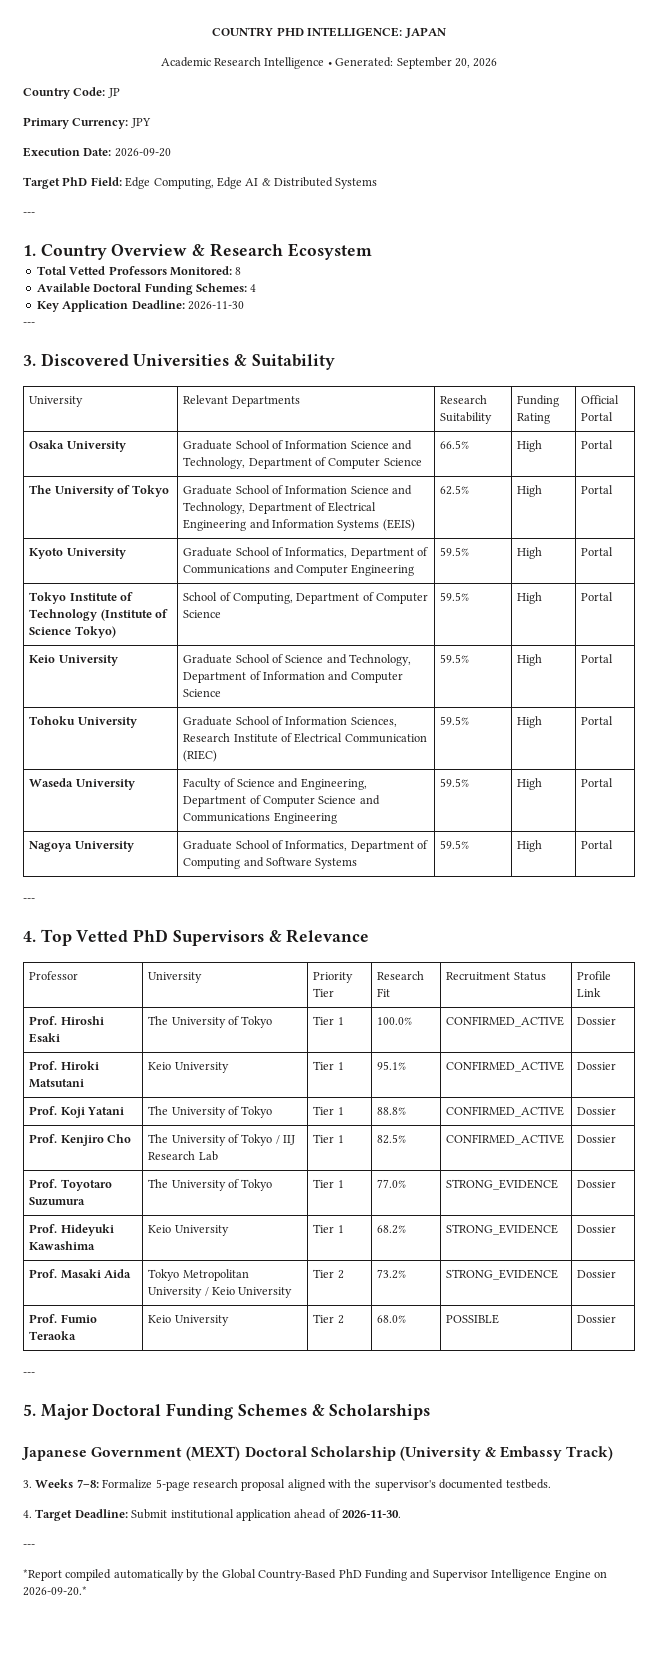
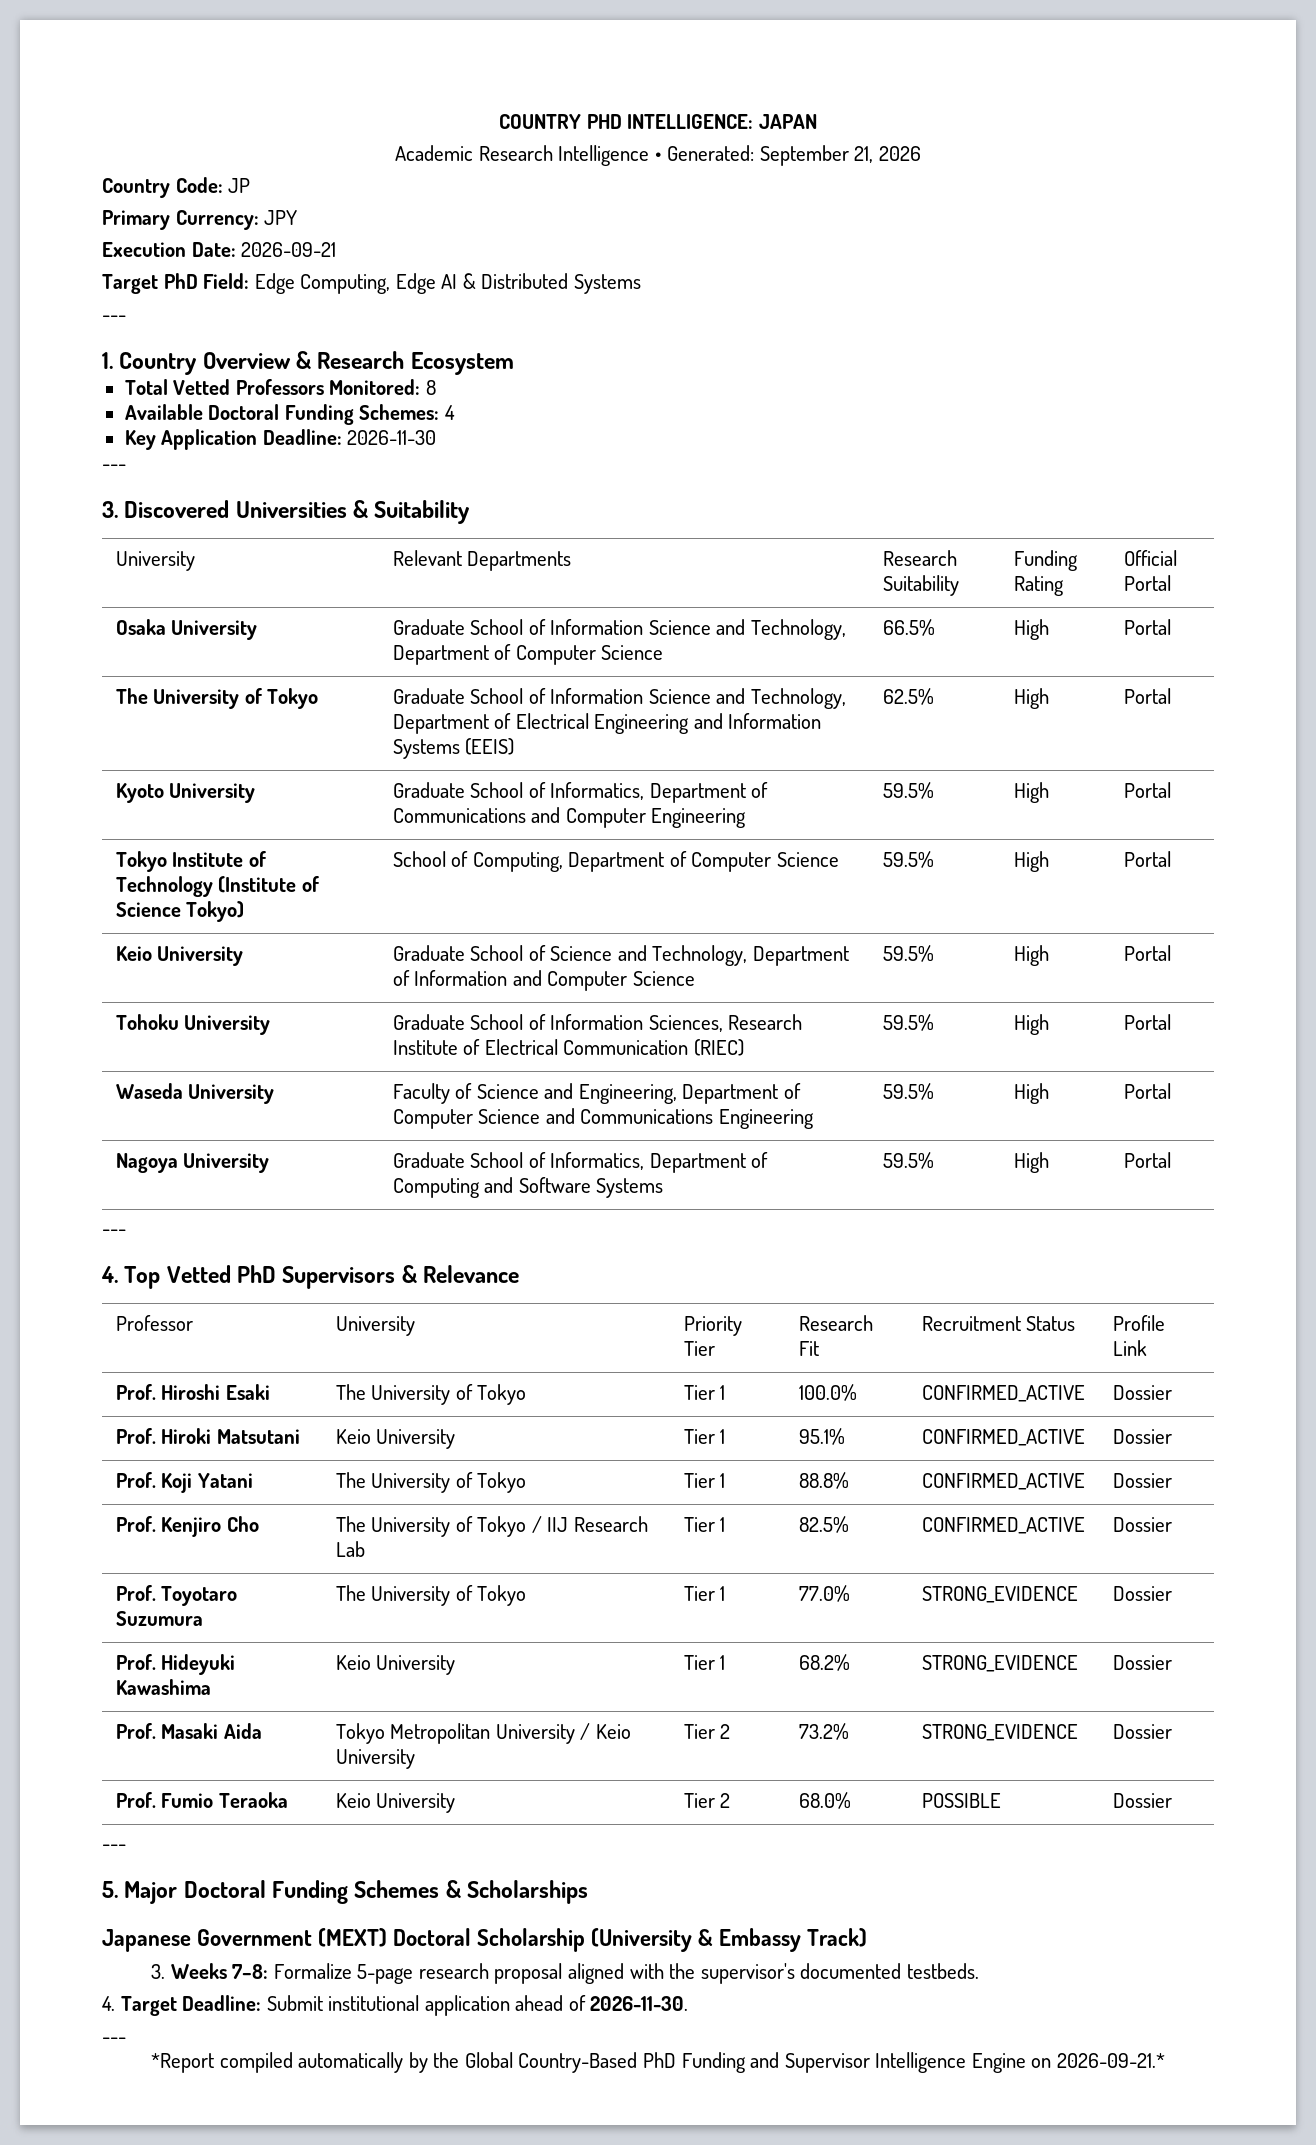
[454,58,470,68] 20, -> [854,146,874,163] 21,
[114,148,171,157] 2026-09-20 -> [241,242,337,257] 2026-09-21
[23,1586,87,1596] 2026-09-20.* -> [1056,2053,1165,2068] 2026-09-21.*

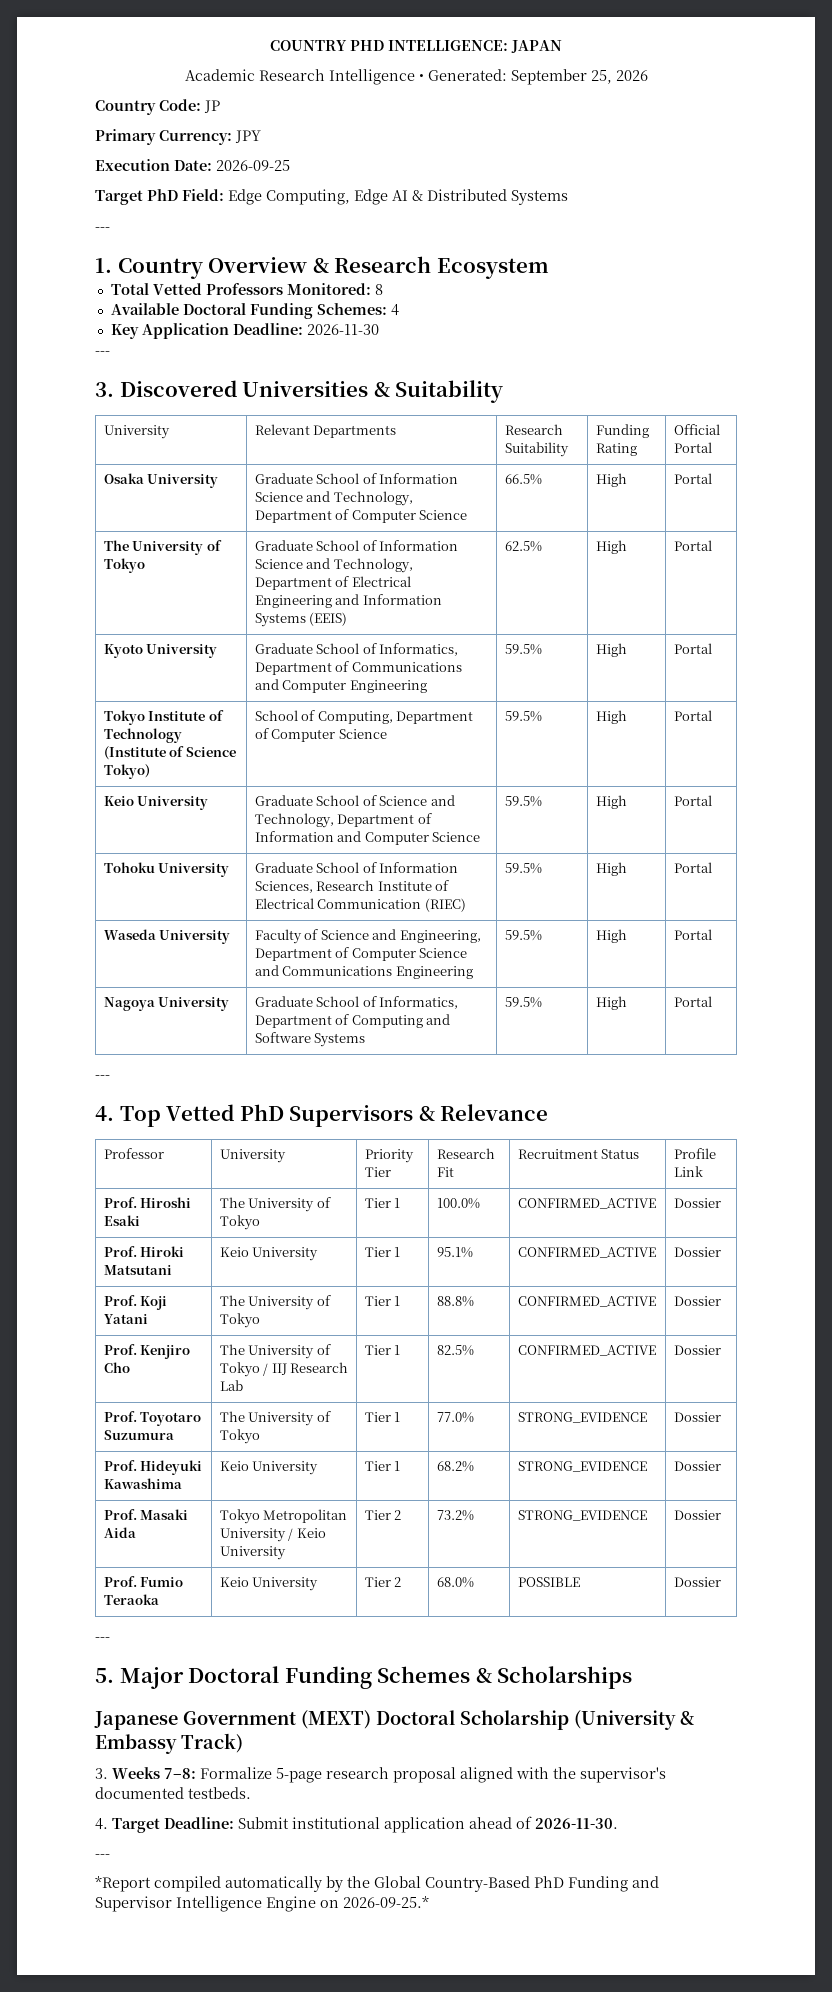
[854,146,874,163] 21, -> [590,70,612,84] 25,
[241,242,337,257] 2026-09-21 -> [216,160,290,171] 2026-09-25
[1056,2053,1165,2068] 2026-09-21.* -> [343,1896,429,1908] 2026-09-25.*

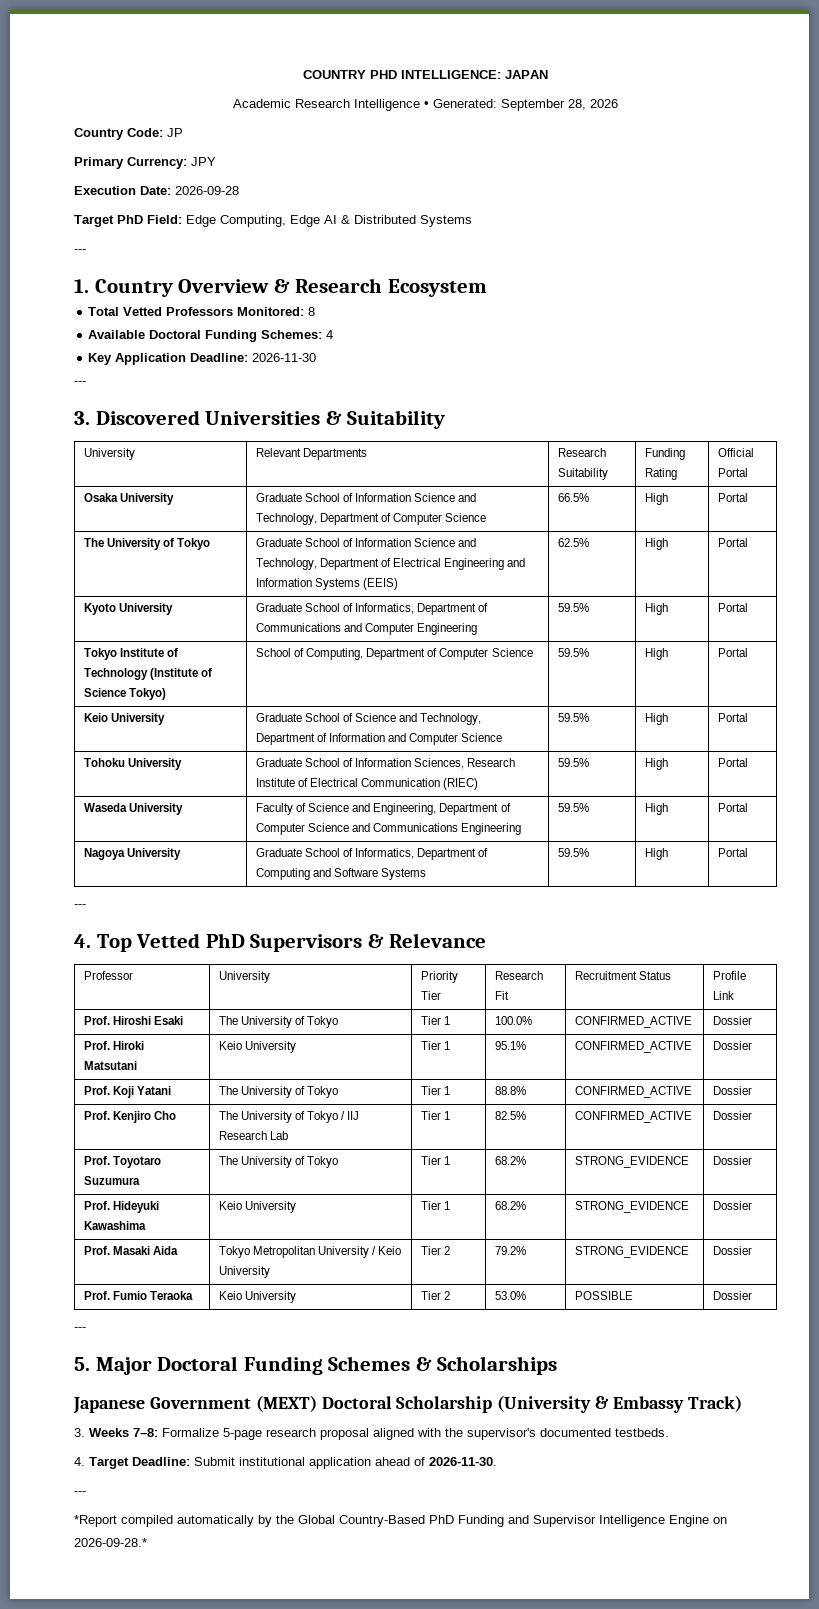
[590,70,612,84] 25, -> [568,99,586,110] 28,
[216,160,290,171] 2026-09-25 -> [175,186,239,195] 2026-09-28
[436,1412,474,1423] 77.0% -> [494,1156,526,1165] 68.2%
[436,1510,474,1521] 73.2% -> [494,1246,526,1255] 79.2%
[436,1577,474,1588] 68.0% -> [494,1291,526,1300] 53.0%
[343,1896,429,1908] 2026-09-25.* -> [74,1538,147,1547] 2026-09-28.*

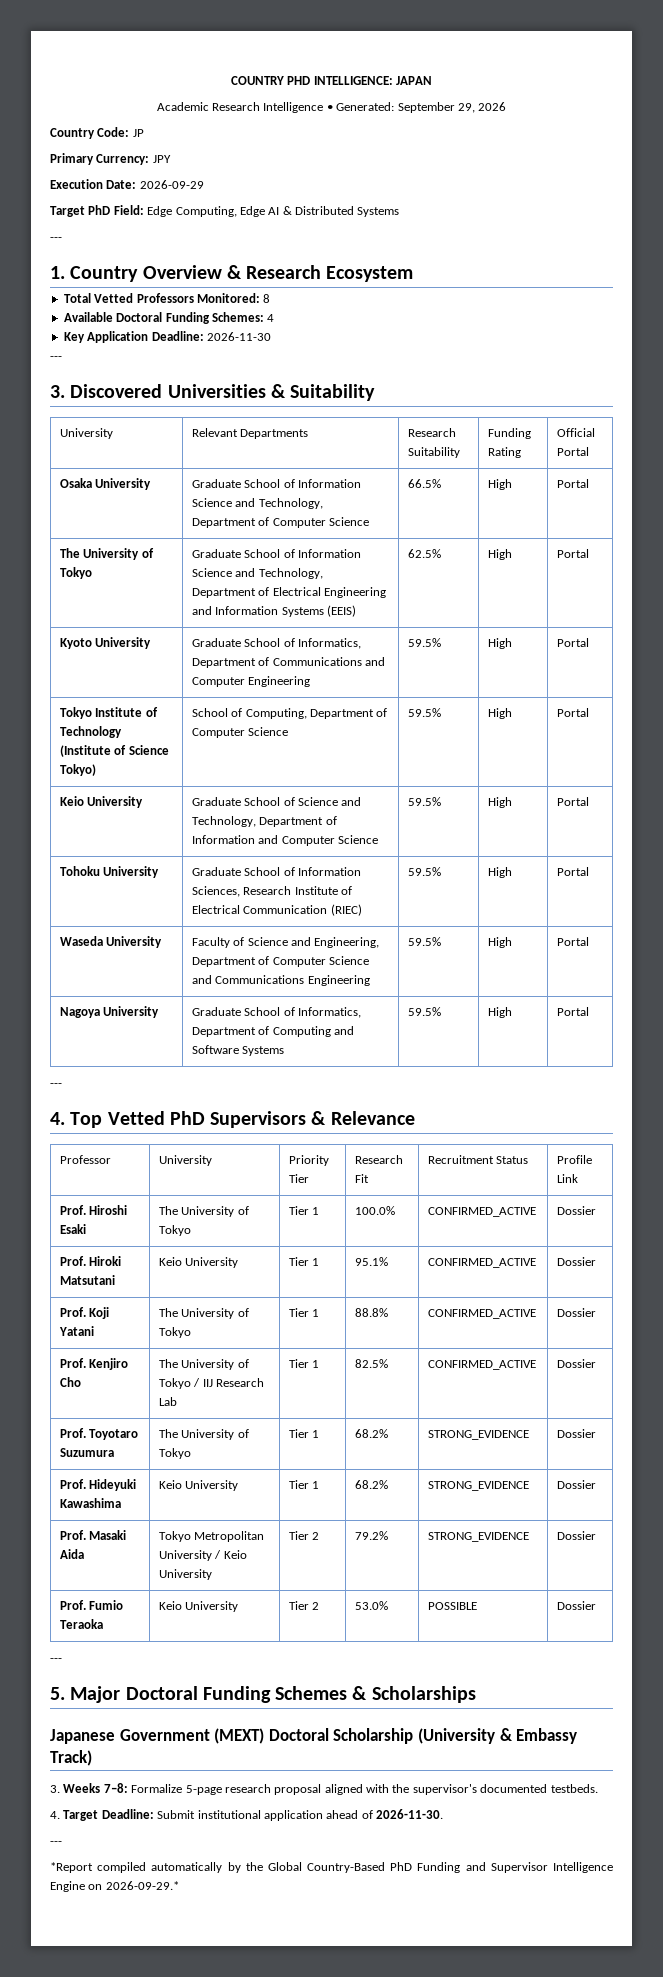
[568,99,586,110] 28, -> [457,103,475,113] 29,
[175,186,239,195] 2026-09-28 -> [139,180,204,189] 2026-09-29
[74,1538,147,1547] 2026-09-28.* -> [105,1881,179,1890] 2026-09-29.*

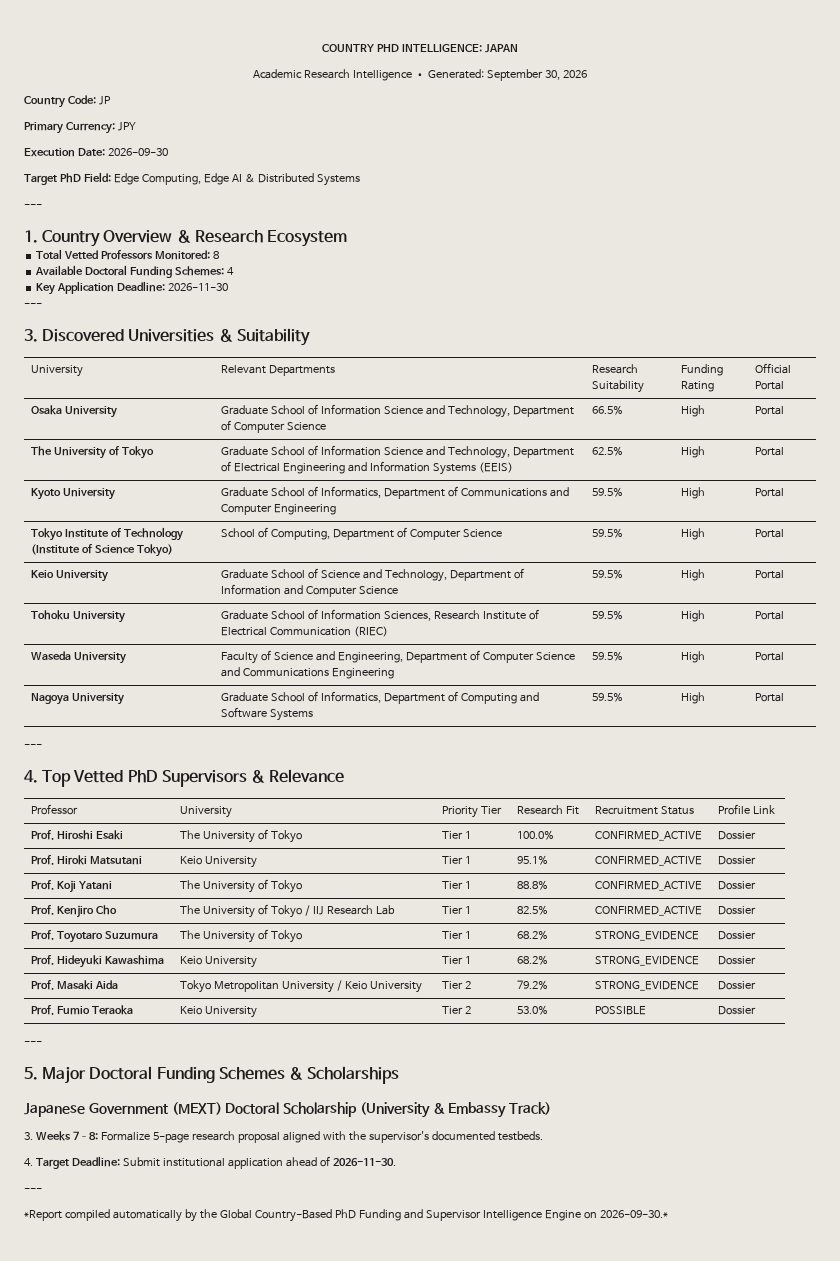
[457,103,475,113] 29, -> [544,70,560,80] 30,
[139,180,204,189] 2026-09-29 -> [107,148,168,156] 2026-09-30
[105,1881,179,1890] 2026-09-29.* -> [599,1210,668,1218] 2026-09-30.*

